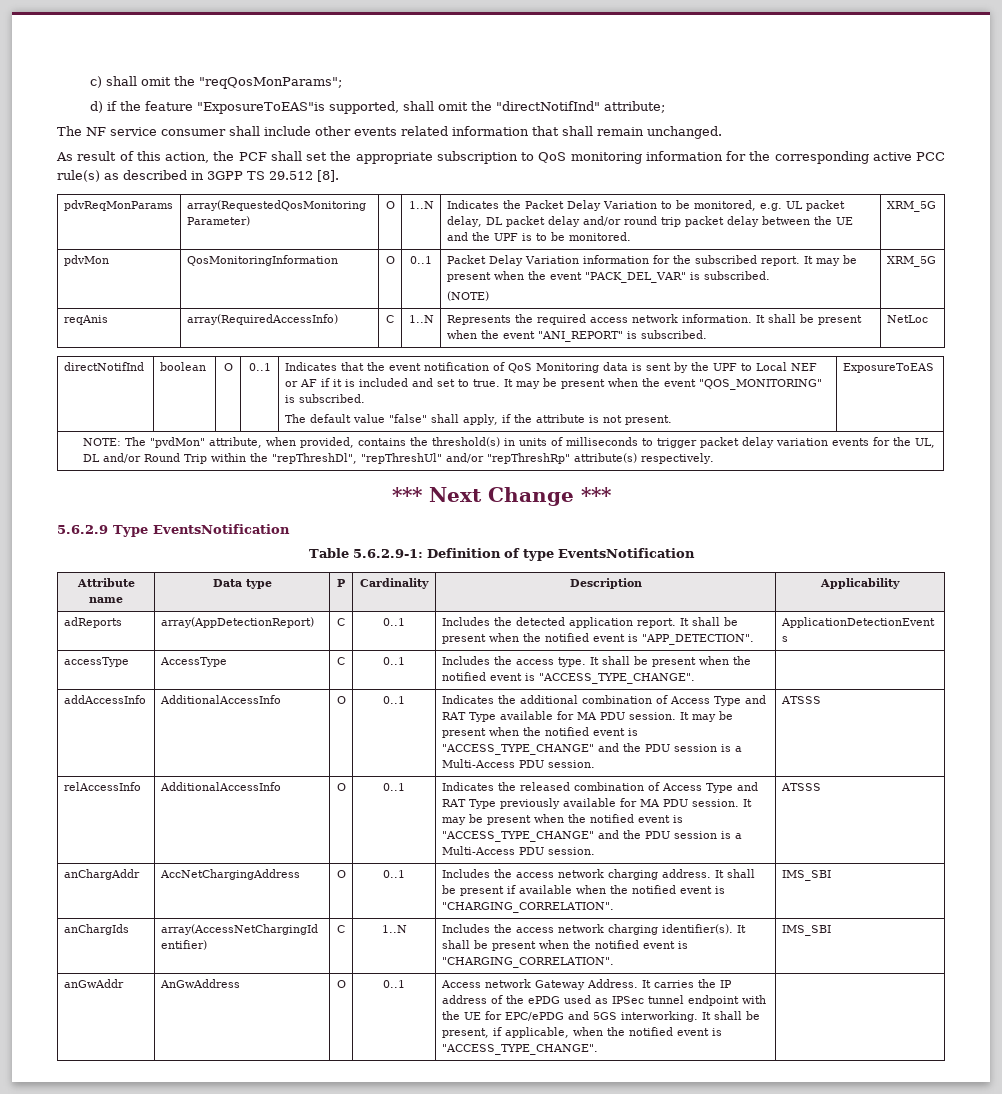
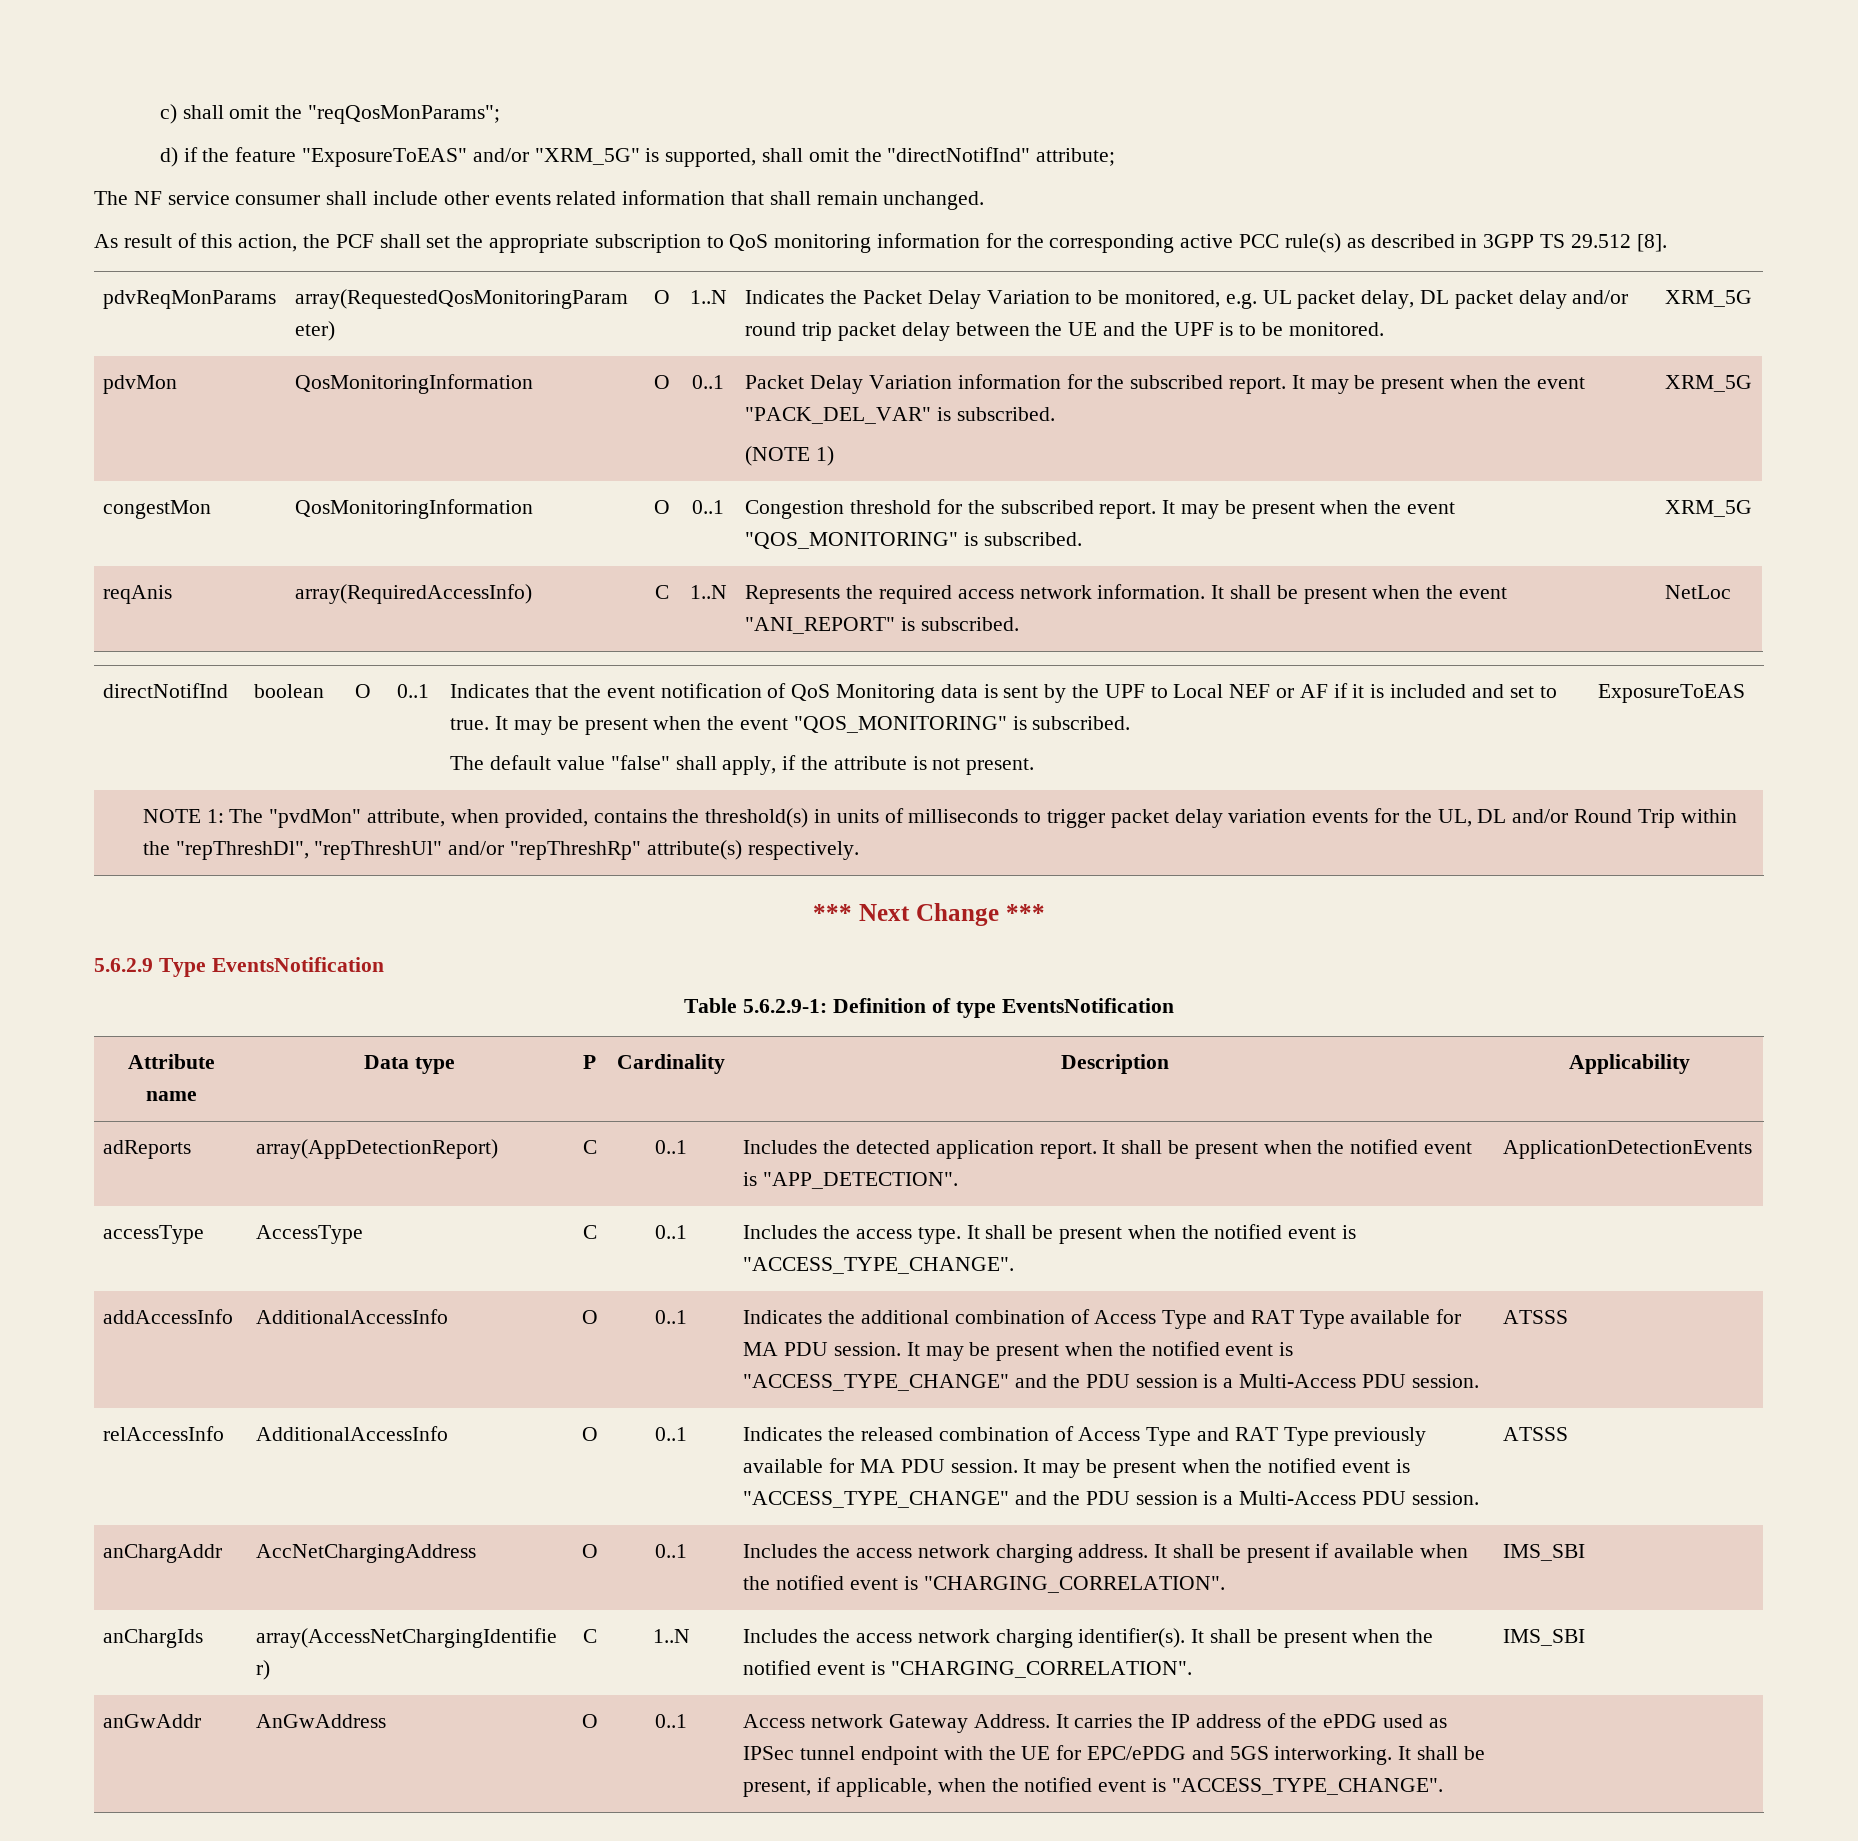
[196,102,325,114] "ExposureToEAS"is -> [302,148,660,167] "ExposureToEAS" and/or "XRM_5G" is
[446,291,489,301] (NOTE) -> [745,446,835,466] [1665,375,1753,392] [103,500,212,519] [295,499,534,519] [653,500,670,514] [692,500,724,514] [745,499,1456,519] [745,532,1082,549] (NOTE 1) | XRM_5G // congestMon | QosMonitoringInformation | O | 0..1 | Congestion threshold for the subscribed report. It may be present when the event "QOS_MONITORING" is subscribed.
[83,438,122,446] NOTE: -> [142,809,224,823] NOTE 1:

